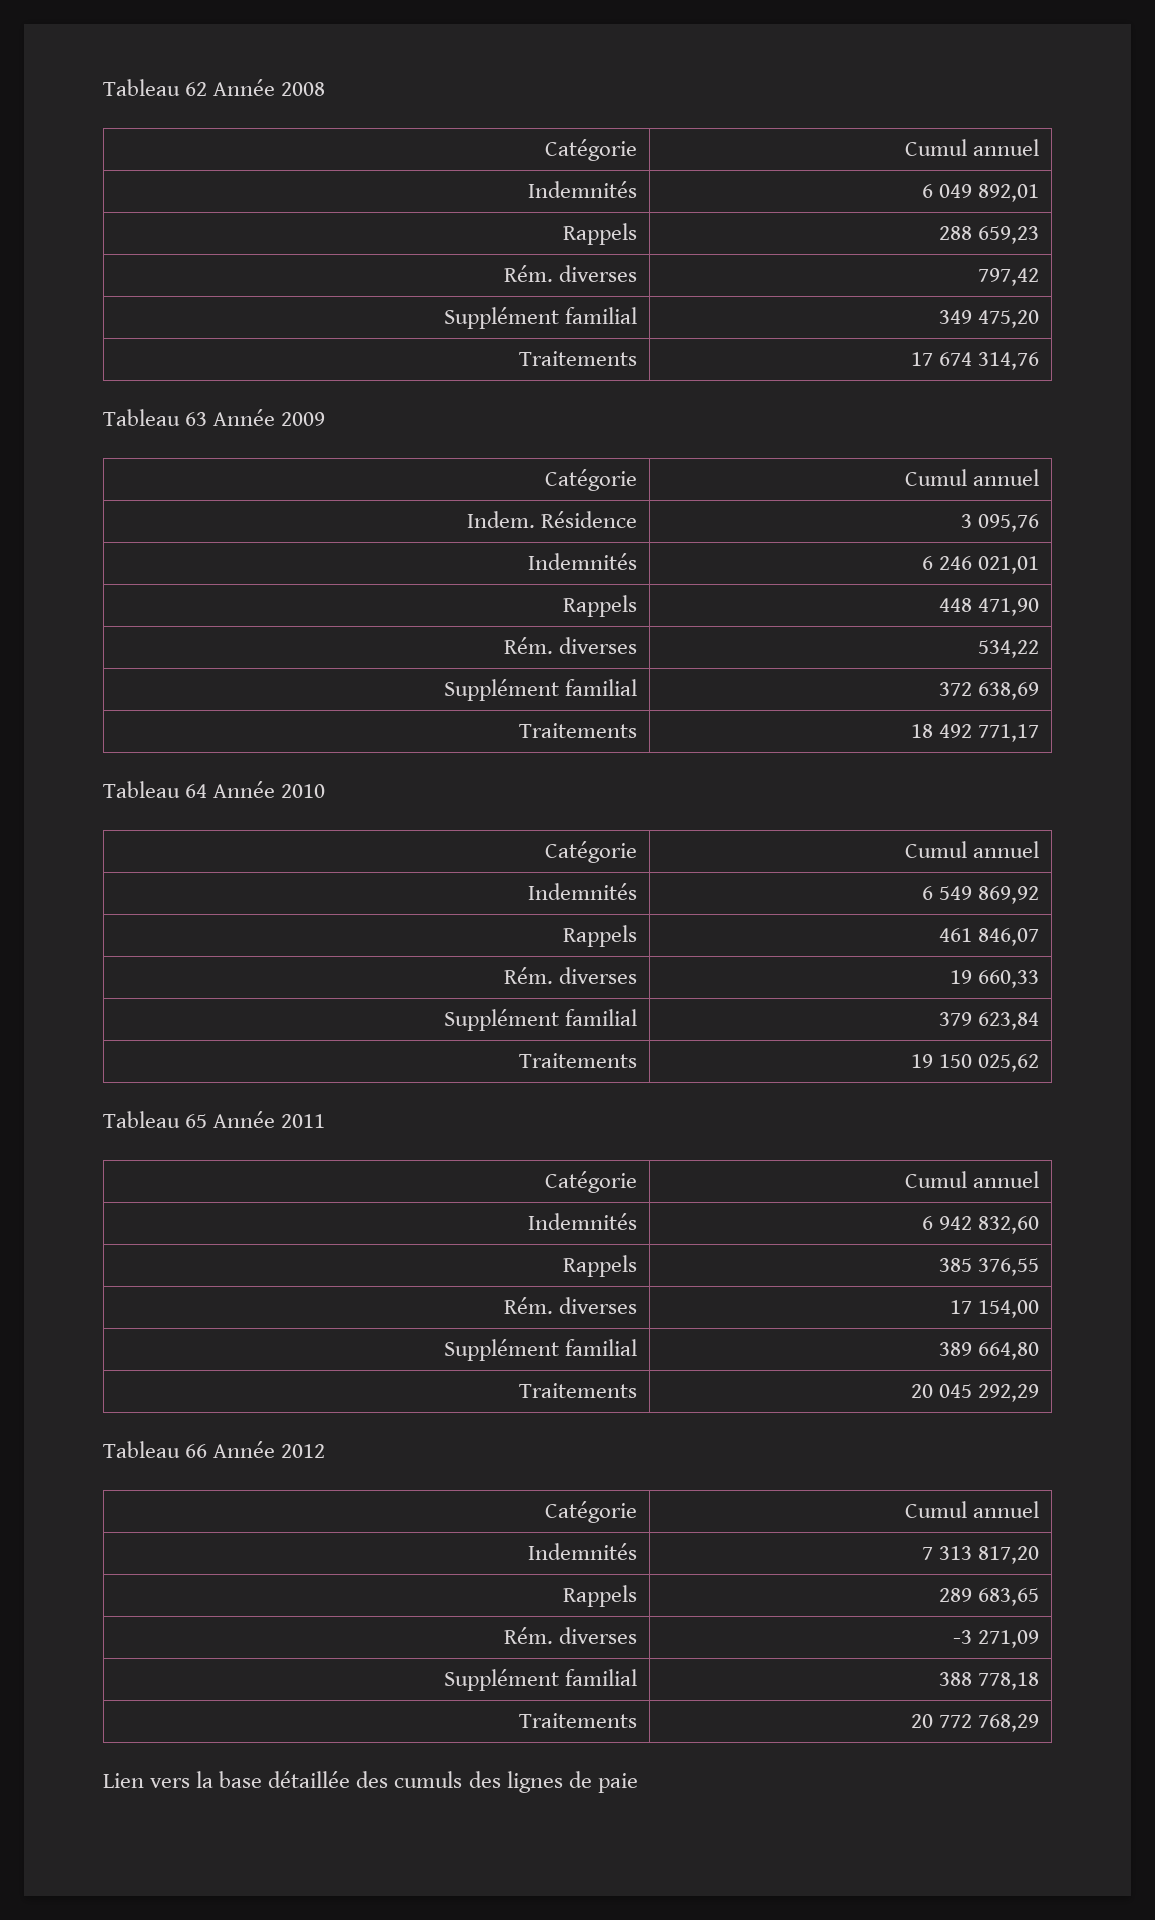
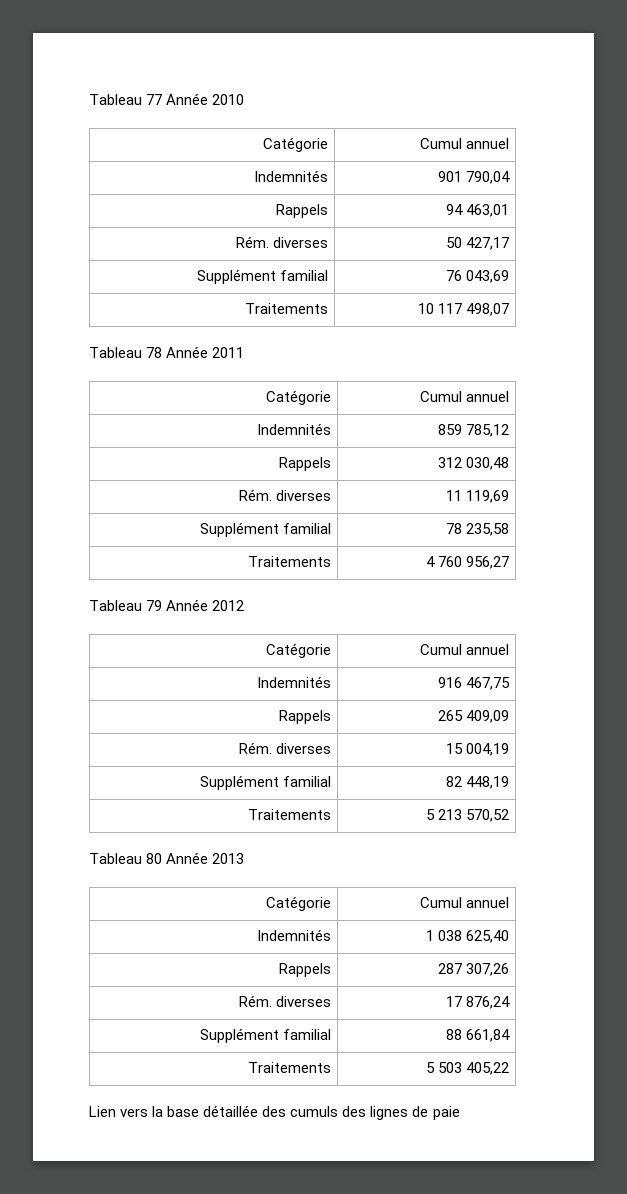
[103,79,326,96] [544,139,637,161] [904,139,1039,156] [527,181,637,198] [921,184,1039,202] [562,223,637,245] [938,226,1039,244] [503,265,637,282] [977,268,1039,286] [443,307,637,329] [938,310,1039,328] [518,351,637,366] [910,352,1039,370] [103,409,326,426] [544,469,637,491] [904,469,1039,486] [466,511,637,528] [960,514,1039,532] [527,553,637,570] [921,556,1039,574] [562,595,637,617] [938,598,1039,616] [503,637,637,654] [977,640,1039,658] [443,679,637,701] [938,682,1039,700] [518,723,637,738] [910,724,1039,742] [103,781,208,798] Tableau 62 Année 2008 // Catégorie | Cumul annuel // Indemnités | 6 049 892,01 // Rappels | 288 659,23 // Rém. diverses | 797,42 // Supplément familial | 349 475,20 // Traitements | 17 674 314,76 // Tableau 63 Année 2009 // Catégorie | Cumul annuel // Indem. Résidence | 3 095,76 // Indemnités | 6 246 021,01 // Rappels | 448 471,90 // Rém. diverses | 534,22 // Supplément familial | 372 638,69 // Traitements | 18 492 771,17 // Tableau 64 -> [89,94,163,105] Tableau 77
[921,886,1039,904] [562,925,637,947] [938,928,1039,946] [503,967,637,984] [949,970,1039,988] [443,1009,637,1031] [938,1012,1039,1030] [518,1053,637,1068] [910,1054,1039,1072] [103,1111,208,1128] 6 549 869,92 // Rappels | 461 846,07 // Rém. diverses | 19 660,33 // Supplément familial | 379 623,84 // Traitements | 19 150 025,62 // Tableau 65 -> [437,171,510,184] [275,204,328,218] [445,204,509,217] [235,236,328,248] [445,237,509,250] [196,269,328,284] [445,270,509,283] [244,303,328,314] [417,303,509,316] [89,347,163,358] 901 790,04 // Rappels | 94 463,01 // Rém. diverses | 50 427,17 // Supplément familial | 76 043,69 // Traitements | 10 117 498,07 // Tableau 78
[921,1216,1039,1234] [562,1255,637,1277] [938,1258,1039,1276] [503,1297,637,1314] [949,1300,1039,1318] [443,1339,637,1361] [938,1342,1039,1360] [518,1383,637,1398] [910,1384,1039,1402] [103,1441,208,1458] 6 942 832,60 // Rappels | 385 376,55 // Rém. diverses | 17 154,00 // Supplément familial | 389 664,80 // Traitements | 20 045 292,29 // Tableau 66 -> [437,424,509,437] [278,457,331,471] [437,457,509,470] [238,489,331,501] [445,490,509,503] [199,522,331,537] [445,523,509,536] [247,556,331,567] [425,556,509,569] [89,600,163,611] 859 785,12 // Rappels | 312 030,48 // Rém. diverses | 11 119,69 // Supplément familial | 78 235,58 // Traitements | 4 760 956,27 // Tableau 79
[921,1546,1039,1564] [562,1585,637,1607] [938,1588,1039,1606] [503,1627,637,1644] [952,1630,1039,1648] [443,1669,637,1691] [938,1672,1039,1690] [518,1713,637,1728] [910,1714,1039,1732] 7 313 817,20 // Rappels | 289 683,65 // Rém. diverses | -3 271,09 // Supplément familial | 388 778,18 // Traitements | 20 772 768,29 -> [437,677,510,690] [278,710,331,724] [437,710,509,723] [238,742,331,754] [445,743,509,756] [199,775,331,790] [445,776,509,789] [247,809,331,820] [425,809,509,822] [89,852,245,864] [265,896,331,911] [419,897,509,908] [256,929,331,941] [425,930,509,943] [278,963,331,977] [437,963,509,976] [238,995,331,1007] [445,996,510,1009] [199,1028,331,1043] [445,1029,510,1042] [247,1062,331,1073] [425,1062,509,1075] 916 467,75 // Rappels | 265 409,09 // Rém. diverses | 15 004,19 // Supplément familial | 82 448,19 // Traitements | 5 213 570,52 // Tableau 80 Année 2013 // Catégorie | Cumul annuel // Indemnités | 1 038 625,40 // Rappels | 287 307,26 // Rém. diverses | 17 876,24 // Supplément familial | 88 661,84 // Traitements | 5 503 405,22

